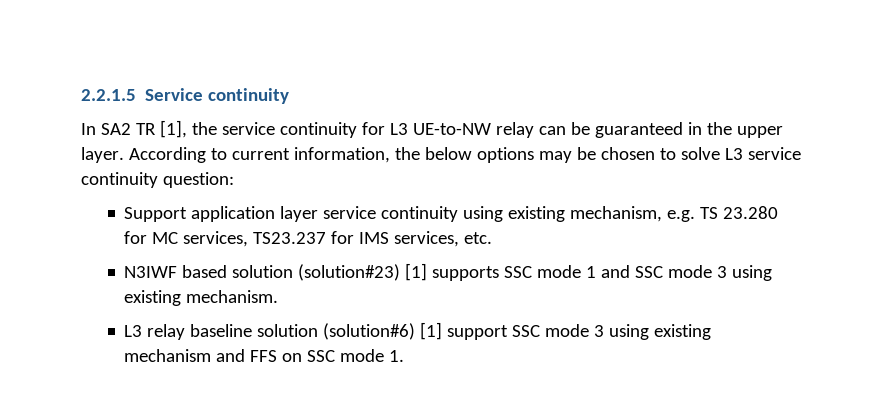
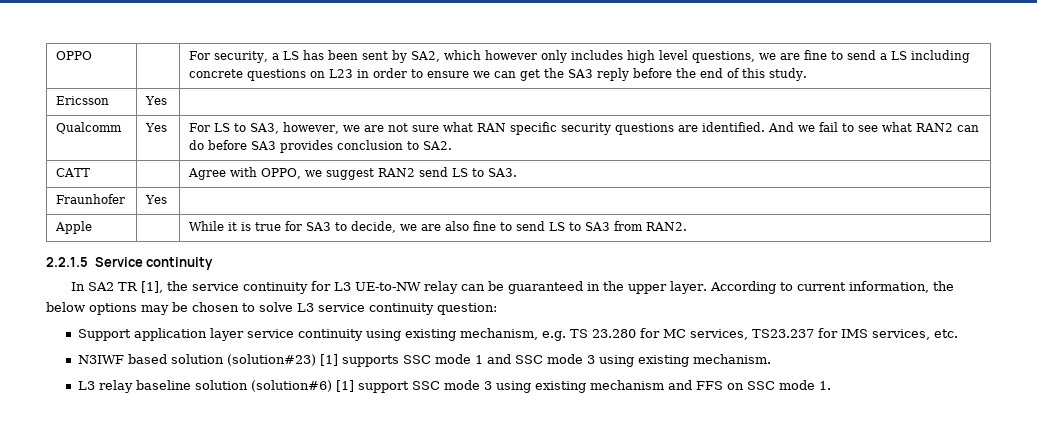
(81, 95) none -> [56,51,93,60] [189,50,971,63] [189,68,808,81] [56,96,110,105] [145,96,168,105] [56,122,123,134] [145,123,168,132] [189,122,980,135] [189,140,453,153] [56,168,91,177] [188,167,518,180] [56,194,126,204] [145,195,168,204] [55,221,93,234] [189,221,688,233] OPPO | | For security, a LS has been sent by SA2, which however only includes high level questions, we are fine to send a LS including concrete questions on L23 in order to ensure we can get the SA3 reply before the end of this study. // Ericsson | Yes | // Qualcomm | Yes | For LS to SA3, however, we are not sure what RAN specific security questions are identified. And we fail to see what RAN2 can do before SA3 provides conclusion to SA2. // CATT | | Agree with OPPO, we suggest RAN2 send LS to SA3. // Fraunhofer | Yes | // Apple | | While it is true for SA3 to decide, we are also fine to send LS to SA3 from RAN2. //

